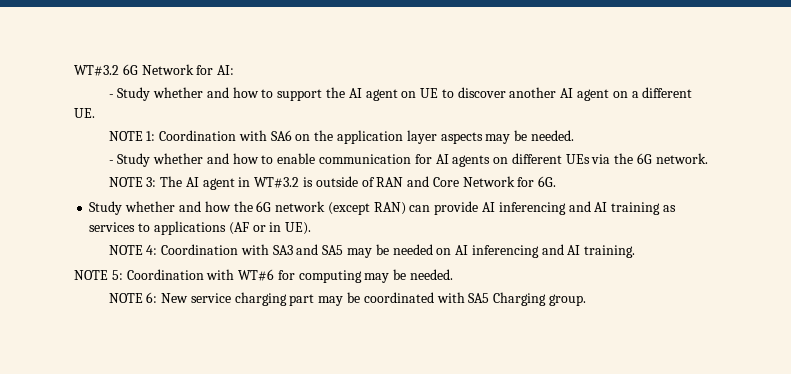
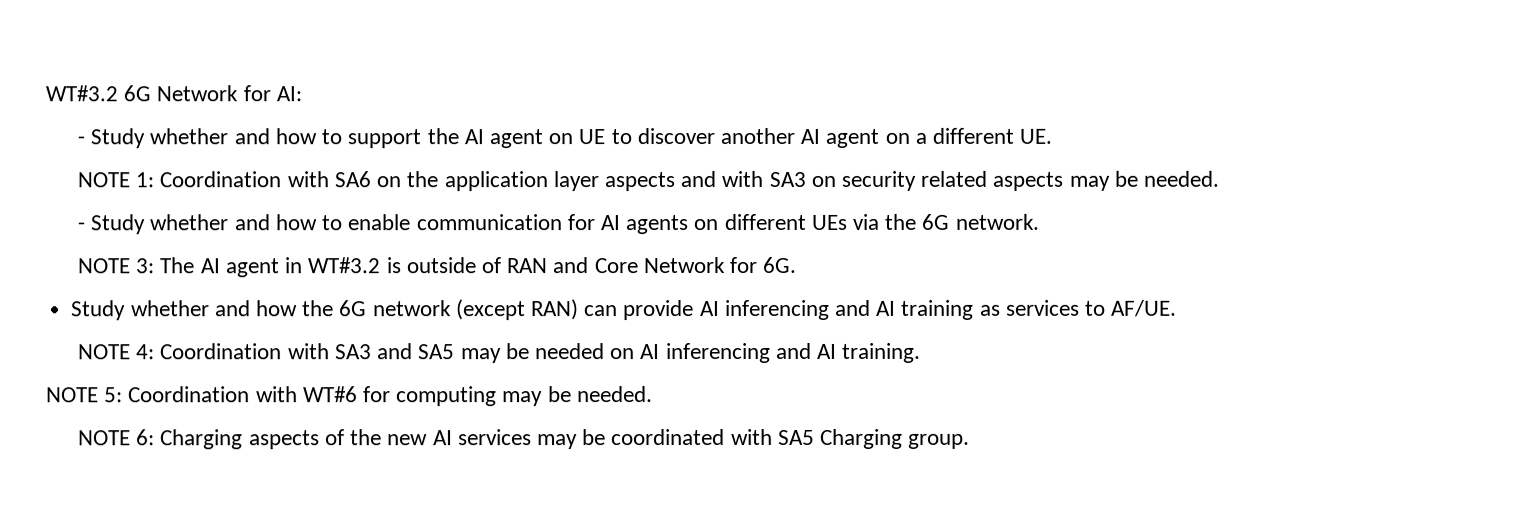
(483, 138) none -> [680,170,1064,191] and with SA3 on security related aspects
[153,221,312,235] applications (AF or in UE). -> [1111,299,1178,317] AF/UE.
[161,292,315,306] New service charging part -> [160,429,532,450] Charging aspects of the new AI services

